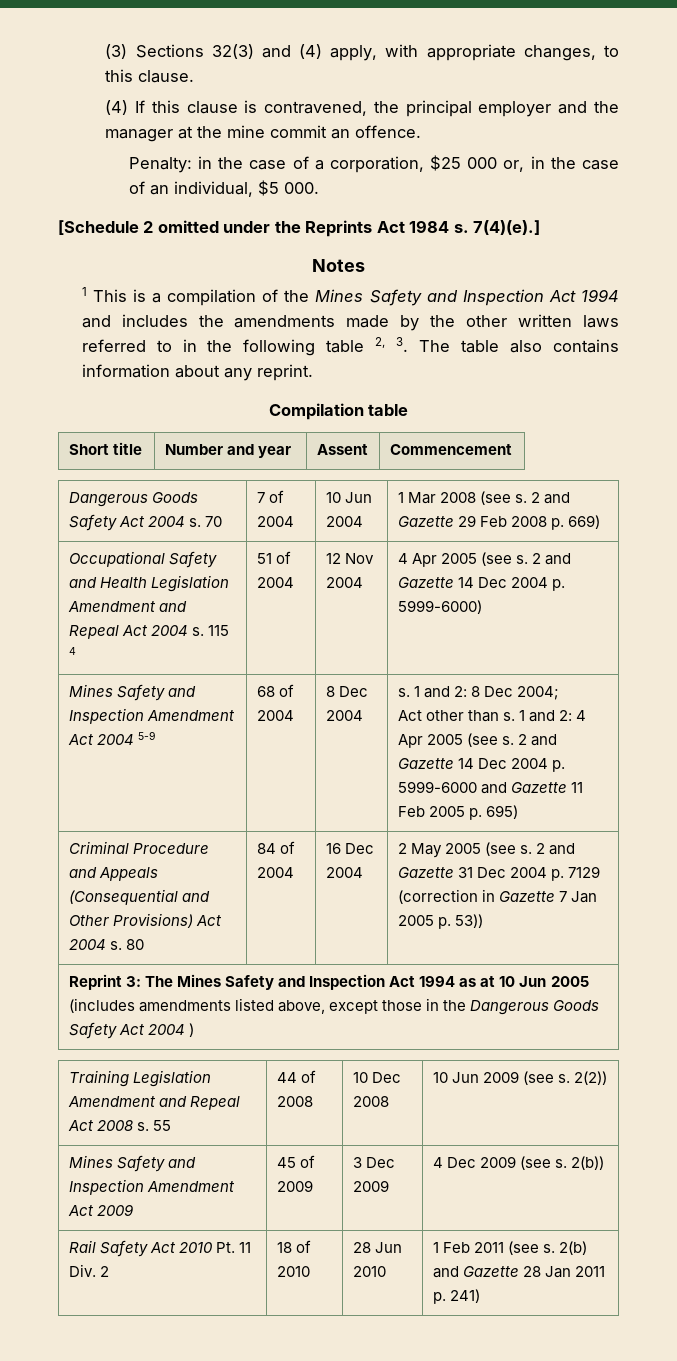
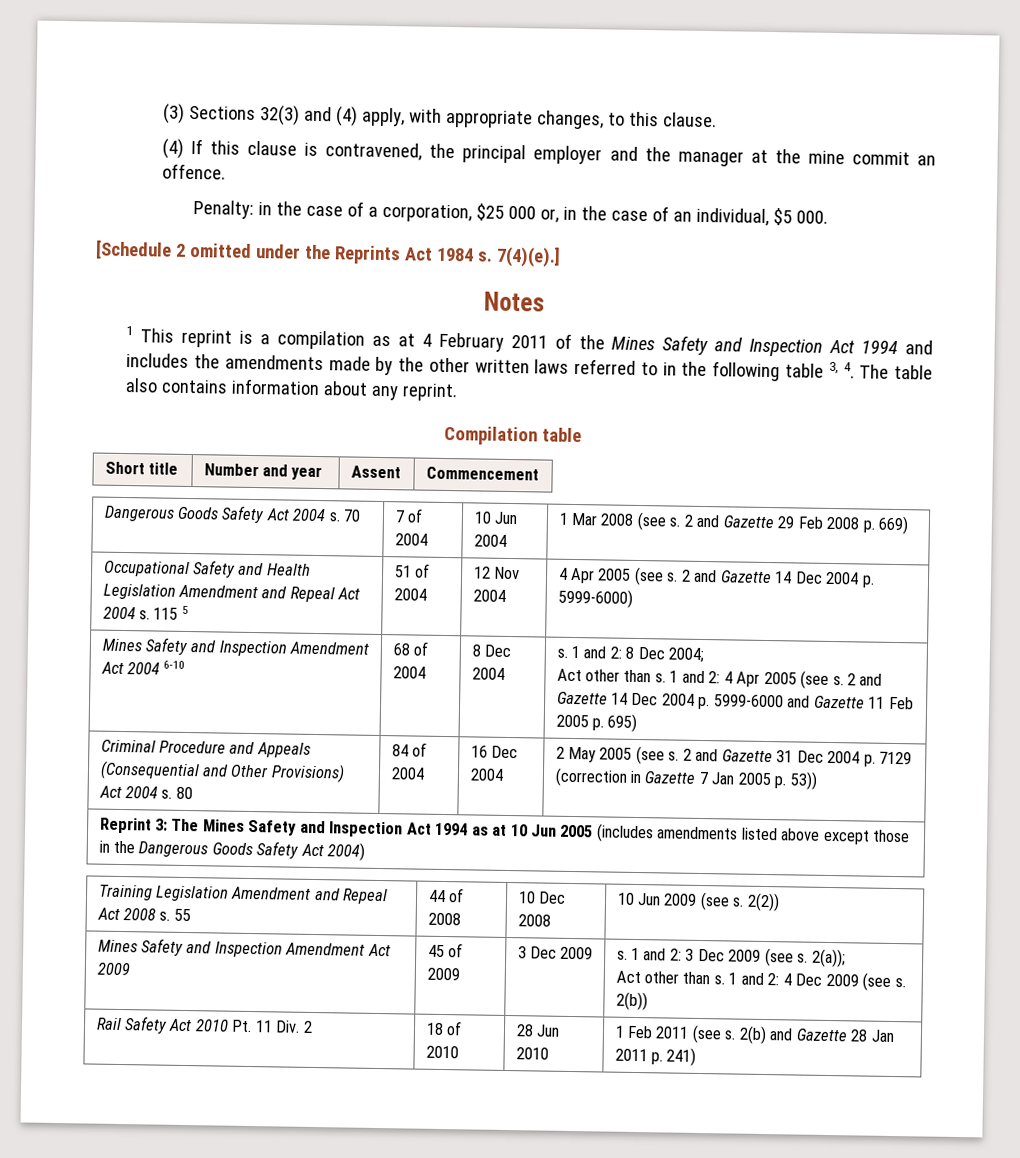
(127, 295) none -> [181,329,233,348] reprint
(257, 297) none -> [371,332,548,352] as at 4 February 2011
[375,337,409,352] 2, 3. -> [828,361,855,379] 3, 4.
[68,647,76,655] 4 -> [181,605,189,615] 5
[137,731,156,740] 5-9 -> [163,660,186,669] 6-10
[278,1000,326,1014] above, -> [780,828,821,841] above
[147,1023,195,1037] 2004 ) -> [327,842,366,861] 2004)
(389, 1186) none -> [616,947,846,968] [615,970,780,986] s. 1 and 2: 3 Dec 2009 (see s. 2(a)); // Act other than s. 1 and 2:

